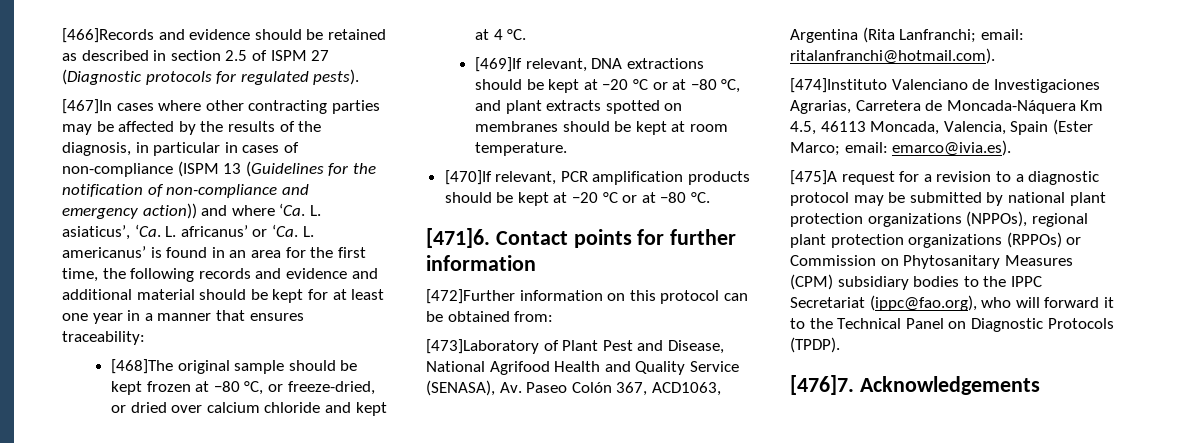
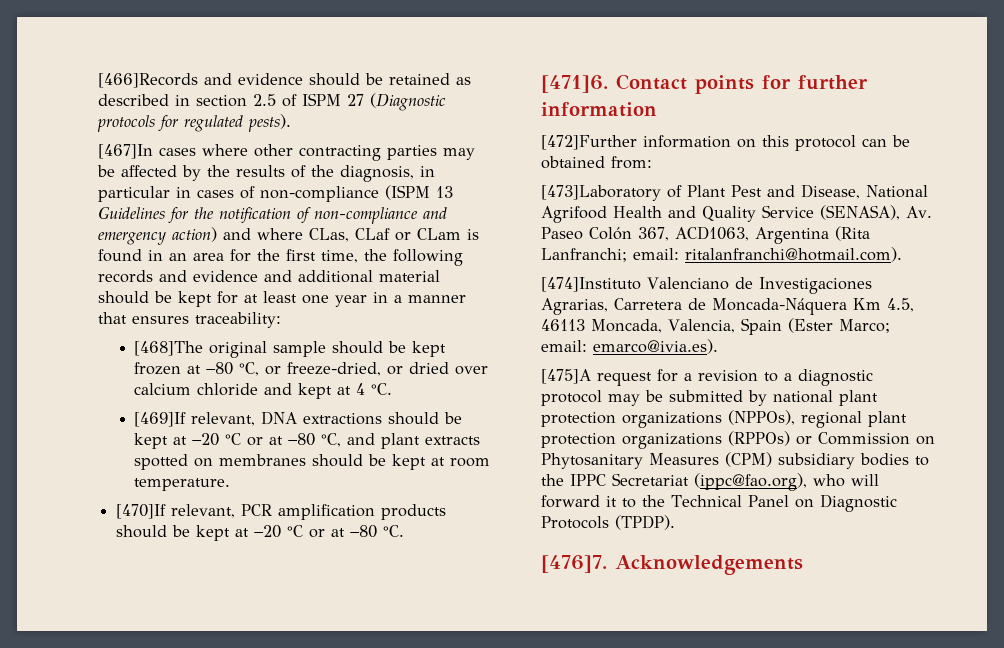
[245,161,324,177] (Guidelines -> [98,206,165,219] Guidelines
[142,203,197,219] action)) -> [172,227,217,242] action)
[279,203,321,216] [62,224,314,240] [62,246,146,258] ‘Ca. L. asiaticus’, ‘Ca. L. africanus’ or ‘Ca. L. americanus’ -> [309,228,461,242] CLas, CLaf or CLam

